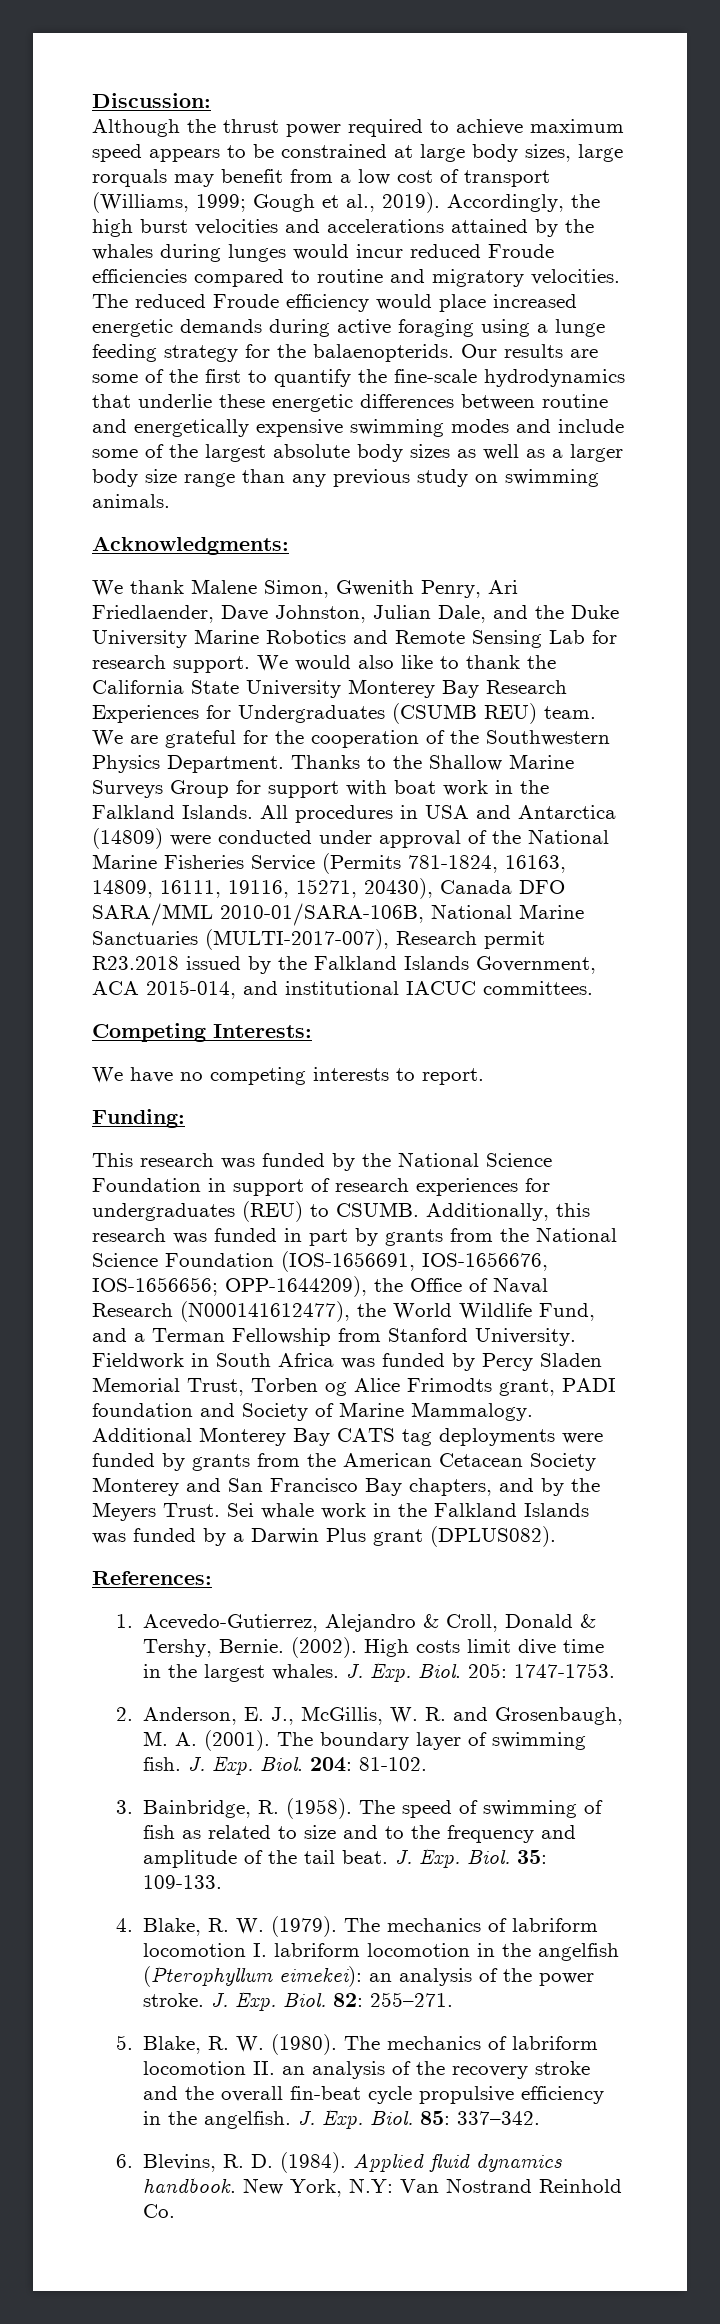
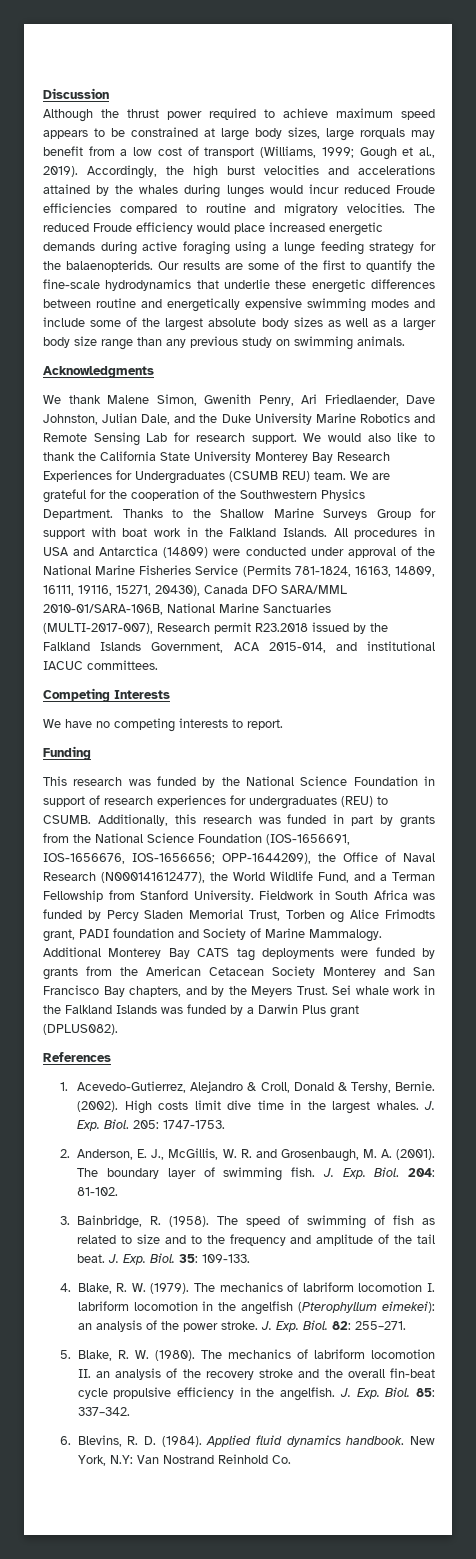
[92,93,211,108] Discussion: -> [43,88,109,99] Discussion
[92,536,289,555] Acknowledgments: -> [43,366,154,378] Acknowledgments
[213,1024,312,1038] Interests: -> [114,690,170,699] Interests
[92,1109,185,1128] Funding: -> [43,746,91,760] Funding
[92,1571,212,1585] References: -> [43,1052,111,1062] References

